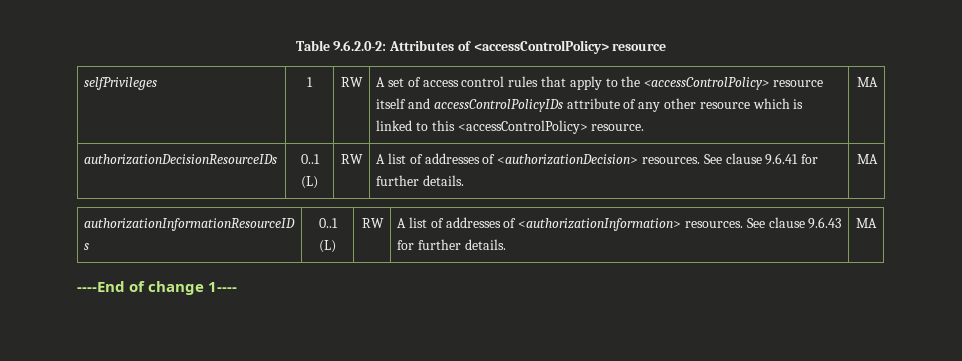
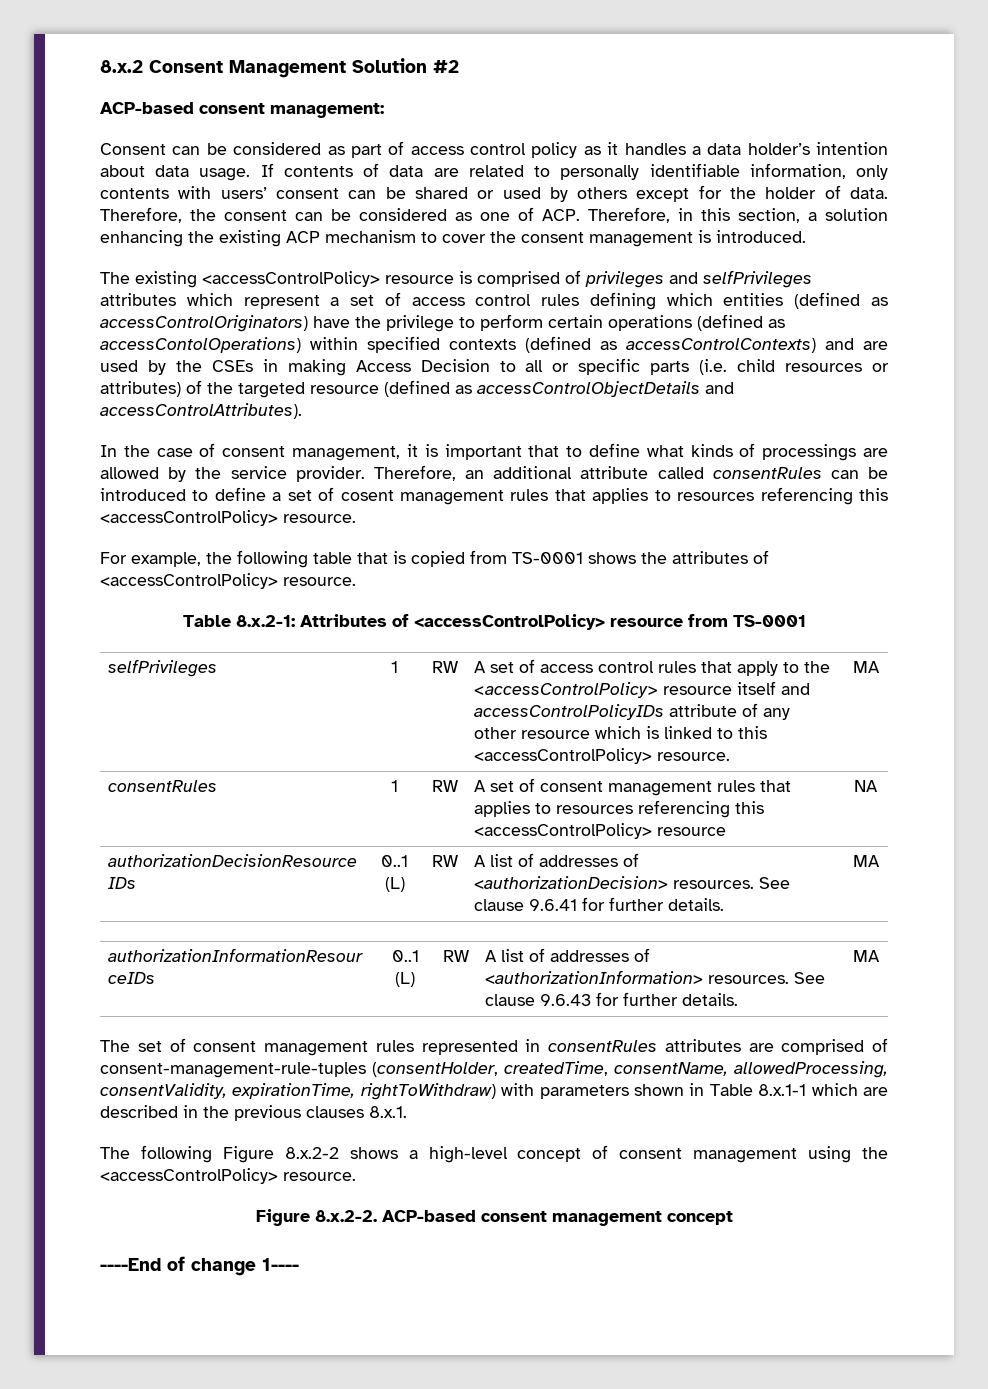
[295,40,387,51] Table 9.6.2.0-2: -> [100,58,459,78] [100,102,384,118] [100,141,888,158] [100,163,889,181] [100,185,888,202] [100,207,888,223] [100,230,806,247] [100,270,812,288] [100,292,888,310] [100,314,785,332] [100,336,888,353] [100,358,889,376] [100,380,734,398] [100,403,302,419] [100,443,888,461] [100,465,888,482] [100,487,889,505] [100,510,356,526] [100,550,769,568] [100,573,356,589] [182,615,295,627] 8.x.2 Consent Management Solution #2 // ACP-based consent management: // Consent can be considered as part of access control policy as it handles a data holder’s intention about data usage. If contents of data are related to personally identifiable information, only contents with users’ consent can be shared or used by others except for the holder of data. Therefore, the consent can be considered as one of ACP. Therefore, in this section, a solution enhancing the existing ACP mechanism to cover the consent management is introduced. // The existing <accessControlPolicy> resource is comprised of privileges and selfPrivileges attributes which represent a set of access control rules defining which entities (defined as accessControlOriginators) have the privilege to perform certain operations (defined as accessContolOperations) within specified contexts (defined as accessControlContexts) and are used by the CSEs in making Access Decision to all or specific parts (i.e. child resources or attributes) of the targeted resource (defined as accessControlObjectDetails and accessControlAttributes). // In the case of consent management, it is important that to define what kinds of processings are allowed by the service provider. Therefore, an additional attribute called consentRules can be introduced to define a set of cosent management rules that applies to resources referencing this <accessControlPolicy> resource. // For example, the following table that is copied from TS-0001 shows the attributes of <accessControlPolicy> resource. // Table 8.x.2-1:
(667, 47) none -> [687,614,806,627] from TS-0001
(878, 82) none -> [108,780,218,792] [391,780,398,792] [431,780,458,792] [474,778,792,796] [474,800,765,818] [474,823,727,839] [854,780,878,792] // consentRules | 1 | RW | A set of consent management rules that applies to resources referencing this <accessControlPolicy> resource | NA
(877, 223) none -> [100,1038,888,1056] [100,1061,888,1078] [100,1083,888,1100] [100,1105,407,1121] [100,1145,888,1163] [100,1168,356,1184] [255,1209,733,1226] // The set of consent management rules represented in consentRules attributes are comprised of consent-management-rule-tuples (consentHolder, createdTime, consentName, allowedProcessing, consentValidity, expirationTime, rightToWithdraw) with parameters shown in Table 8.x.1-1 which are described in the previous clauses 8.x.1. // The following Figure 8.x.2-2 shows a high-level concept of consent management using the <accessControlPolicy> resource. // Figure 8.x.2-2. ACP-based consent management concept

